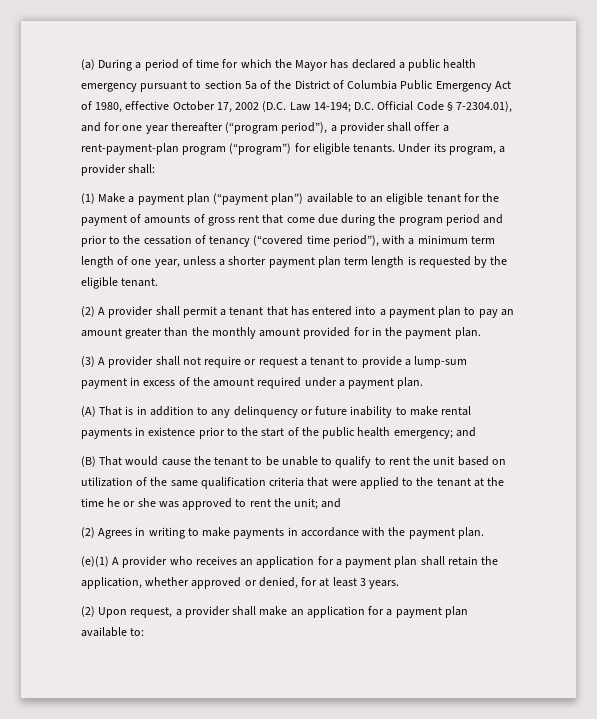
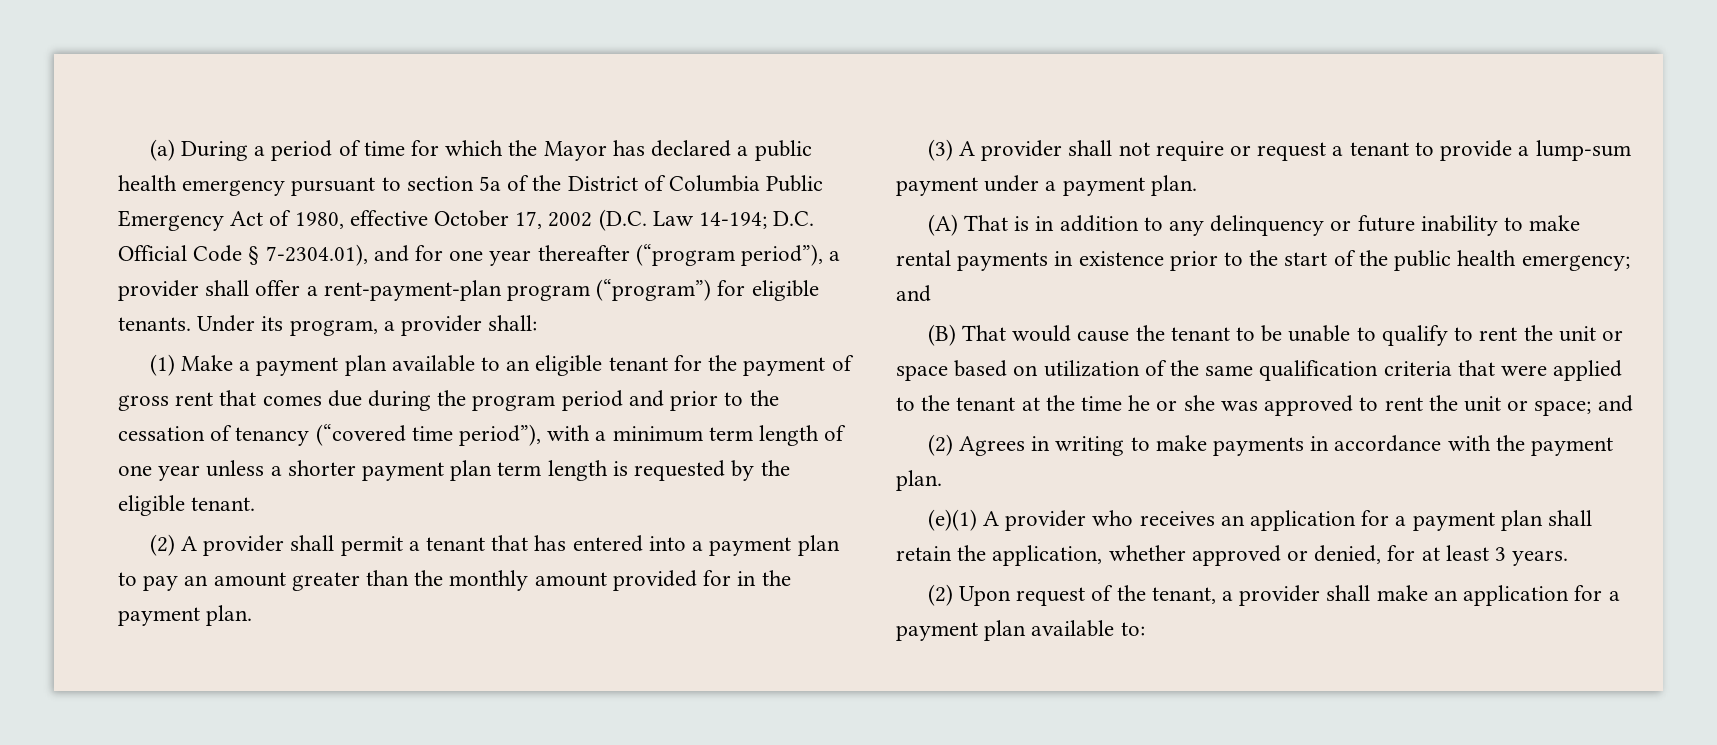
[213,193,304,205] (“payment plan”) -> (387, 365) none
[144,214,205,224] amounts of -> (854, 363) none
[286,217,315,223] come -> [262,395,322,406] comes
[154,259,180,268] year, -> [158,465,201,481] year
[130,377,302,389] in excess of the amount required -> (978, 186) none
(455, 460) none -> [1601,330,1623,341] [896,365,948,381] or space
[294,498,319,510] unit; -> [1463,396,1592,416] unit or space;
[130,607,173,618] request, -> [1016,585,1216,606] request of the tenant,

